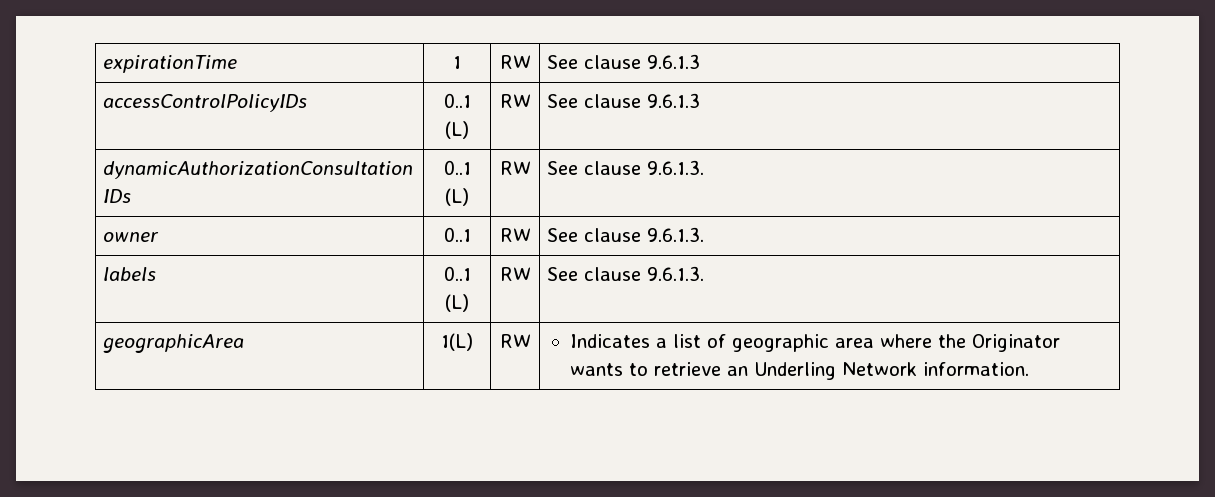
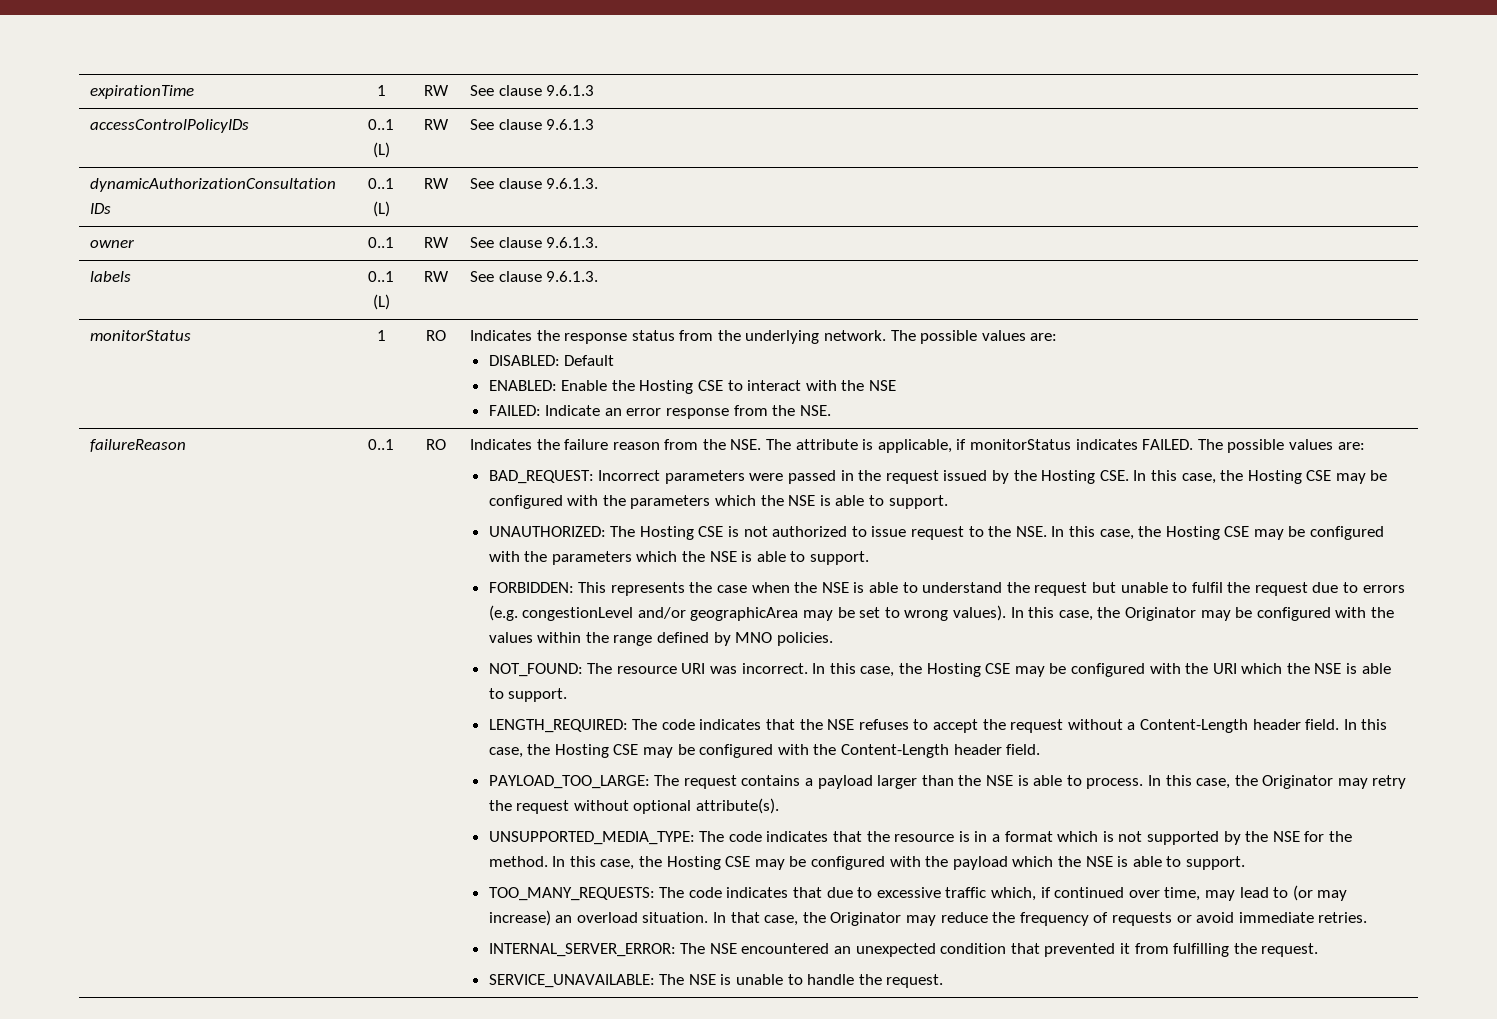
[103,334,245,353] [441,333,473,351] [499,334,531,348] [570,334,1061,352] [570,362,1030,380] geographicArea | 1(L) | RW | Indicates a list of geographic area where the Originator wants to retrieve an Underling Network information. -> [89,330,191,341] [376,330,386,341] [426,330,446,341] [469,330,1058,344] [488,355,615,366] [488,380,896,394] [488,405,831,419] [89,439,186,452] [368,439,394,450] [426,439,446,450] [469,439,1365,453] [488,470,1388,484] [488,495,948,509] [488,526,1385,540] [488,551,869,565] [488,582,1405,596] [488,605,1394,621] [488,632,833,646] [488,663,1391,677] [488,688,568,702] [488,719,1388,733] [488,744,1041,758] [488,775,1407,789] [488,798,780,814] [488,831,1352,845] [488,856,1245,870] [488,885,1348,901] [488,910,1368,926] [488,943,1319,957] [488,974,944,988] monitorStatus | 1 | RO | Indicates the response status from the underlying network. The possible values are: // DISABLED: Default // ENABLED: Enable the Hosting CSE to interact with the NSE // FAILED: Indicate an error response from the NSE. // failureReason | 0..1 | RO | Indicates the failure reason from the NSE. The attribute is applicable, if monitorStatus indicates FAILED. The possible values are: // BAD_REQUEST: Incorrect parameters were passed in the request issued by the Hosting CSE. In this case, the Hosting CSE may be configured with the parameters which the NSE is able to support. // UNAUTHORIZED: The Hosting CSE is not authorized to issue request to the NSE. In this case, the Hosting CSE may be configured with the parameters which the NSE is able to support. // FORBIDDEN: This represents the case when the NSE is able to understand the request but unable to fulfil the request due to errors (e.g. congestionLevel and/or geographicArea may be set to wrong values). In this case, the Originator may be configured with the values within the range defined by MNO policies. // NOT_FOUND: The resource URI was incorrect. In this case, the Hosting CSE may be configured with the URI which the NSE is able to support. // LENGTH_REQUIRED: The code indicates that the NSE refuses to accept the request without a Content-Length header field. In this case, the Hosting CSE may be configured with the Content-Length header field. // PAYLOAD_TOO_LARGE: The request contains a payload larger than the NSE is able to process. In this case, the Originator may retry the request without optional attribute(s). // UNSUPPORTED_MEDIA_TYPE: The code indicates that the resource is in a format which is not supported by the NSE for the method. In this case, the Hosting CSE may be configured with the payload which the NSE is able to support. // TOO_MANY_REQUESTS: The code indicates that due to excessive traffic which, if continued over time, may lead to (or may increase) an overload situation. In that case, the Originator may reduce the frequency of requests or avoid immediate retries. // INTERNAL_SERVER_ERROR: The NSE encountered an unexpected condition that prevented it from fulfilling the request. // SERVICE_UNAVAILABLE: The NSE is unable to handle the request.

